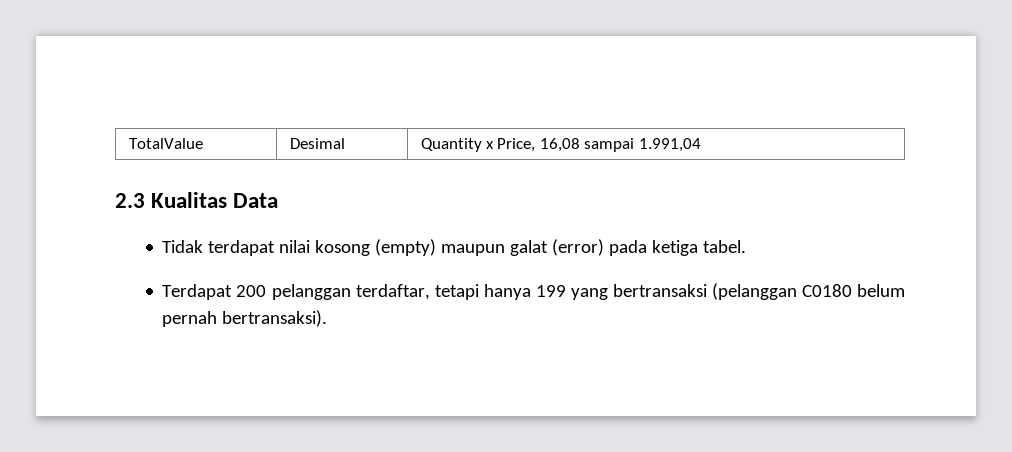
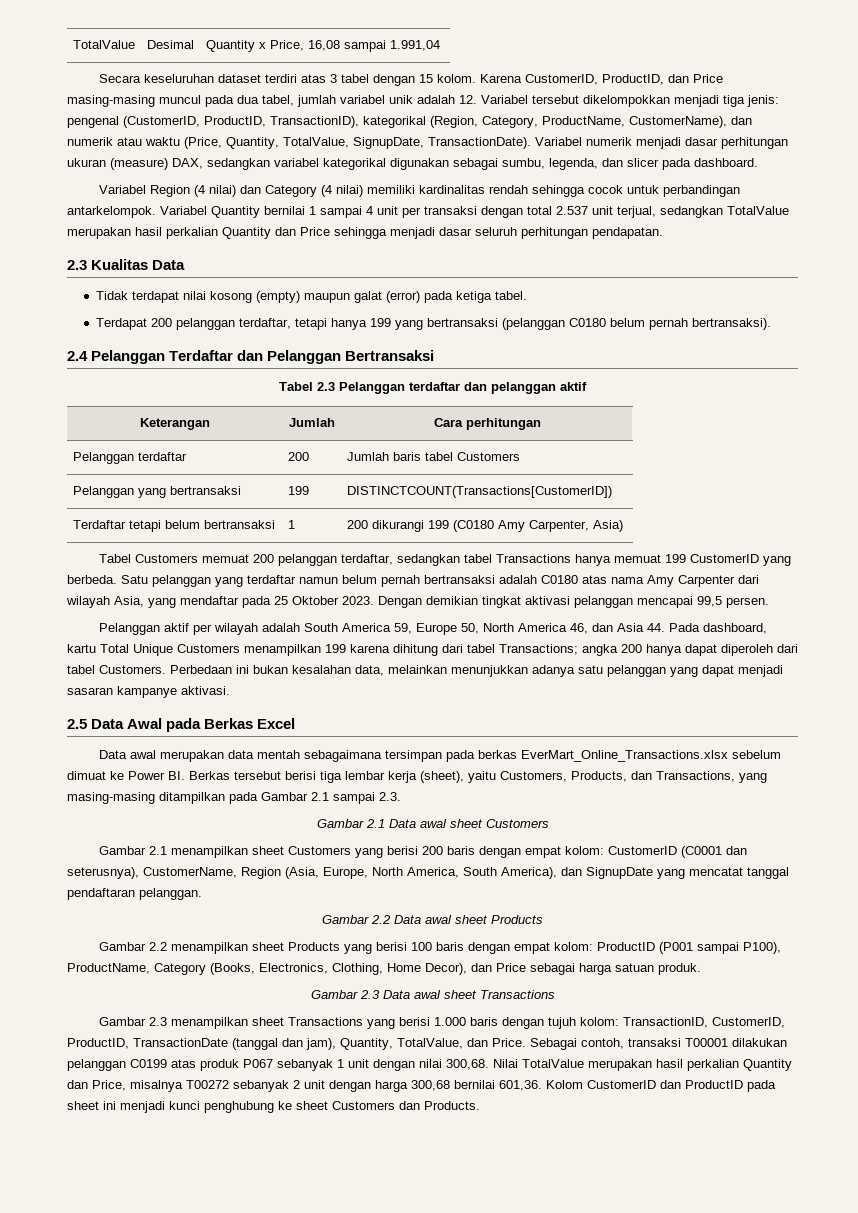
(701, 145) none -> [98,74,723,86] [67,95,779,107] [67,116,752,128] [67,137,788,149] [67,158,758,170] [98,185,740,197] [67,206,789,218] [67,227,663,239] // Secara keseluruhan dataset terdiri atas 3 tabel dengan 15 kolom. Karena CustomerID, ProductID, dan Price masing-masing muncul pada dua tabel, jumlah variabel unik adalah 12. Variabel tersebut dikelompokkan menjadi tiga jenis: pengenal (CustomerID, ProductID, TransactionID), kategorikal (Region, Category, ProductName, CustomerName), dan numerik atau waktu (Price, Quantity, TotalValue, SignupDate, TransactionDate). Variabel numerik menjadi dasar perhitungan ukuran (measure) DAX, sedangkan variabel kategorikal digunakan sebagai sumbu, legenda, dan slicer pada dashboard. // Variabel Region (4 nilai) dan Category (4 nilai) memiliki kardinalitas rendah sehingga cocok untuk perbandingan antarkelompok. Variabel Quantity bernilai 1 sampai 4 unit per transaksi dengan total 2.537 unit terjual, sedangkan TotalValue merupakan hasil perkalian Quantity dan Price sehingga menjadi dasar seluruh perhitungan pendapatan.
(328, 318) none -> [67,350,435,364] [279,382,587,394] [140,418,210,430] [289,418,335,427] [433,418,541,430] [72,452,187,464] [287,452,309,461] [346,452,520,461] [72,486,241,498] [287,486,309,495] [346,486,612,498] [72,520,275,532] [287,520,295,529] [346,520,623,532] [98,554,791,566] [67,575,759,587] [66,596,769,608] [98,623,767,635] [67,644,798,656] [67,665,783,677] [67,686,230,698] [67,718,296,732] [98,750,781,762] [67,771,767,783] [67,792,401,804] [316,819,549,828] [98,846,747,858] [67,867,789,879] [67,888,202,900] [322,915,543,924] [98,942,781,954] [67,963,701,975] [310,990,555,999] [98,1017,785,1029] [67,1038,787,1050] [67,1059,792,1071] [67,1080,776,1092] [67,1101,480,1113] // 2.4 Pelanggan Terdaftar dan Pelanggan Bertransaksi // Tabel 2.3 Pelanggan terdaftar dan pelanggan aktif // Keterangan | Jumlah | Cara perhitungan // Pelanggan terdaftar | 200 | Jumlah baris tabel Customers // Pelanggan yang bertransaksi | 199 | DISTINCTCOUNT(Transactions[CustomerID]) // Terdaftar tetapi belum bertransaksi | 1 | 200 dikurangi 199 (C0180 Amy Carpenter, Asia) // Tabel Customers memuat 200 pelanggan terdaftar, sedangkan tabel Transactions hanya memuat 199 CustomerID yang berbeda. Satu pelanggan yang terdaftar namun belum pernah bertransaksi adalah C0180 atas nama Amy Carpenter dari wilayah Asia, yang mendaftar pada 25 Oktober 2023. Dengan demikian tingkat aktivasi pelanggan mencapai 99,5 persen. // Pelanggan aktif per wilayah adalah South America 59, Europe 50, North America 46, dan Asia 44. Pada dashboard, kartu Total Unique Customers menampilkan 199 karena dihitung dari tabel Transactions; angka 200 hanya dapat diperoleh dari tabel Customers. Perbedaan ini bukan kesalahan data, melainkan menunjukkan adanya satu pelanggan yang dapat menjadi sasaran kampanye aktivasi. // 2.5 Data Awal pada Berkas Excel // Data awal merupakan data mentah sebagaimana tersimpan pada berkas EverMart_Online_Transactions.xlsx sebelum dimuat ke Power BI. Berkas tersebut berisi tiga lembar kerja (sheet), yaitu Customers, Products, dan Transactions, yang masing-masing ditampilkan pada Gambar 2.1 sampai 2.3. // Gambar 2.1 Data awal sheet Customers // Gambar 2.1 menampilkan sheet Customers yang berisi 200 baris dengan empat kolom: CustomerID (C0001 dan seterusnya), CustomerName, Region (Asia, Europe, North America, South America), dan SignupDate yang mencatat tanggal pendaftaran pelanggan. // Gambar 2.2 Data awal sheet Products // Gambar 2.2 menampilkan sheet Products yang berisi 100 baris dengan empat kolom: ProductID (P001 sampai P100), ProductName, Category (Books, Electronics, Clothing, Home Decor), dan Price sebagai harga satuan produk. // Gambar 2.3 Data awal sheet Transactions // Gambar 2.3 menampilkan sheet Transactions yang berisi 1.000 baris dengan tujuh kolom: TransactionID, CustomerID, ProductID, TransactionDate (tanggal dan jam), Quantity, TotalValue, dan Price. Sebagai contoh, transaksi T00001 dilakukan pelanggan C0199 atas produk P067 sebanyak 1 unit dengan nilai 300,68. Nilai TotalValue merupakan hasil perkalian Quantity dan Price, misalnya T00272 sebanyak 2 unit dengan harga 300,68 bernilai 601,36. Kolom CustomerID dan ProductID pada sheet ini menjadi kunci penghubung ke sheet Customers dan Products.

